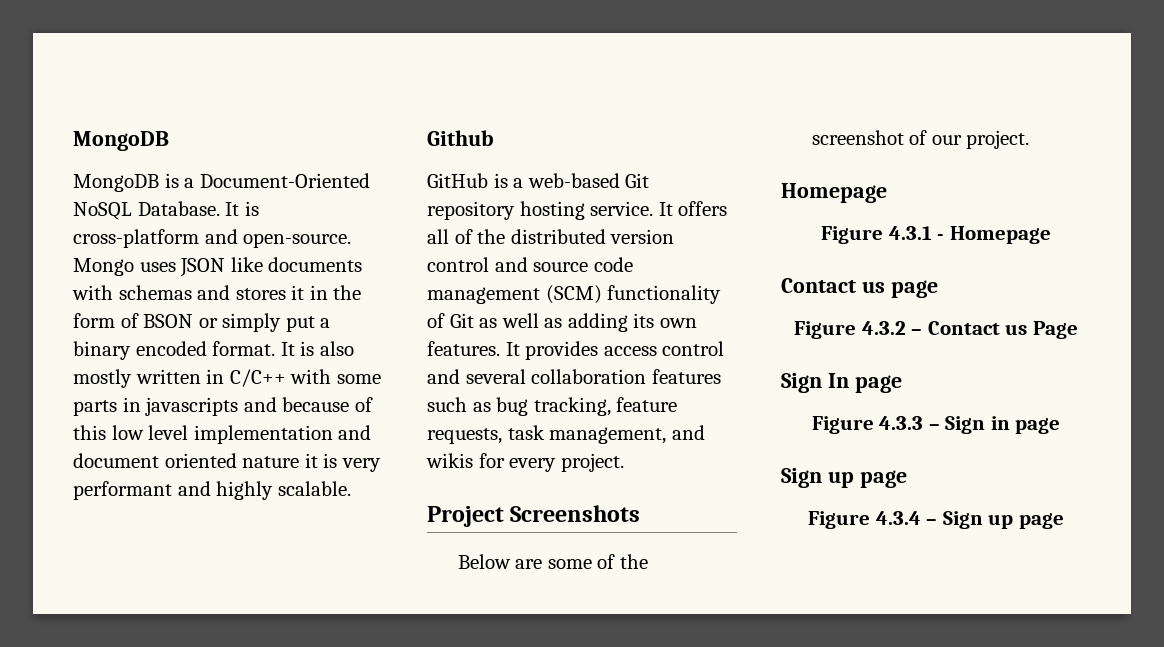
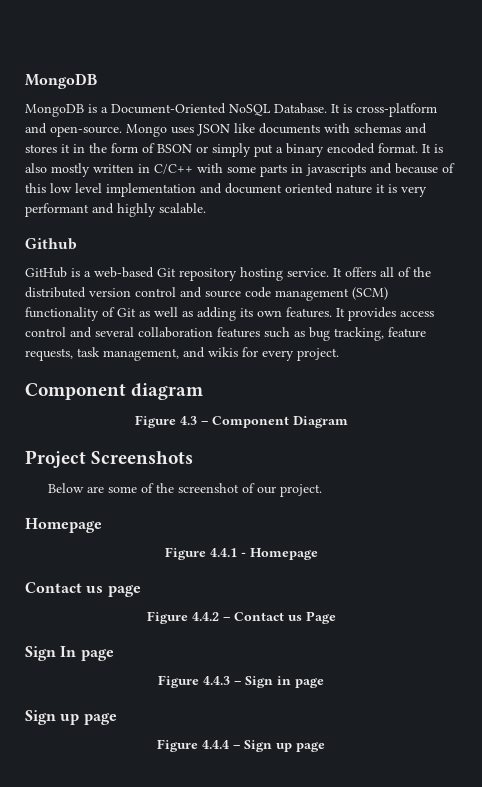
(624, 462) none -> [25,383,204,400] [134,415,348,428] // Component diagram // Figure 4.3 – Component Diagram
[888,226,932,240] 4.3.1 -> [209,548,237,557] 4.4.1
[861,321,906,335] 4.3.2 -> [191,612,219,621] 4.4.2
[879,416,924,430] 4.3.3 -> [203,676,230,685] 4.4.3
[875,511,921,525] 4.3.4 -> [202,740,229,749] 4.4.4

